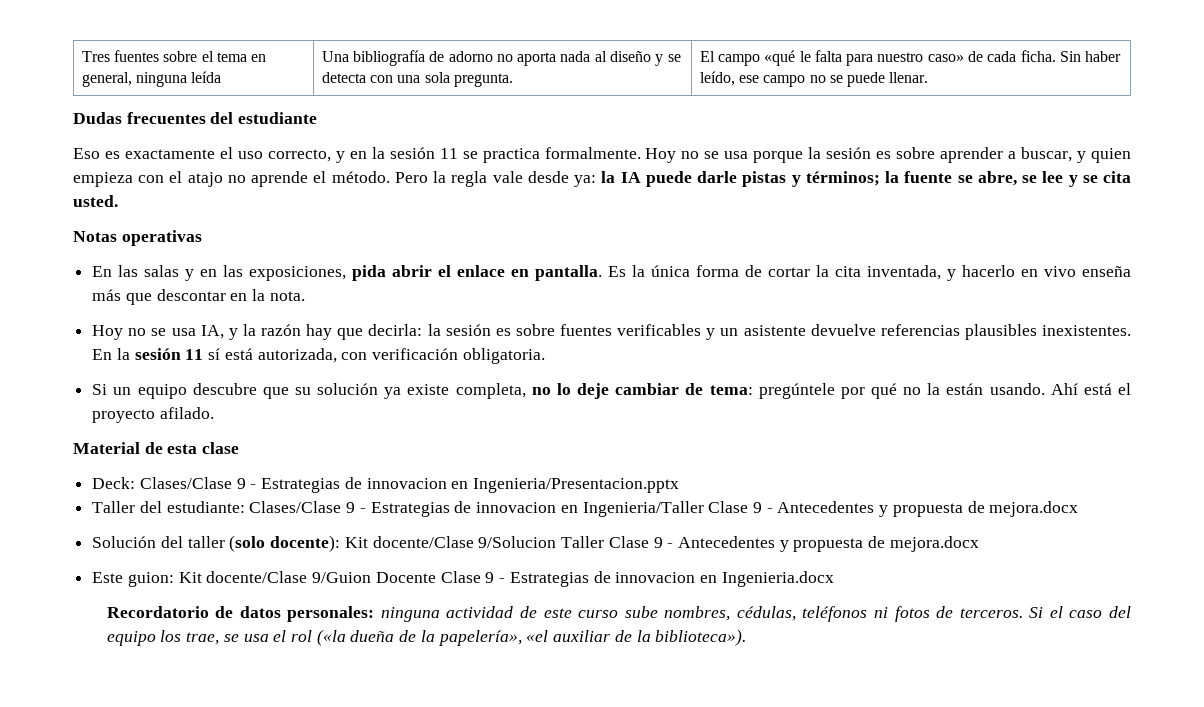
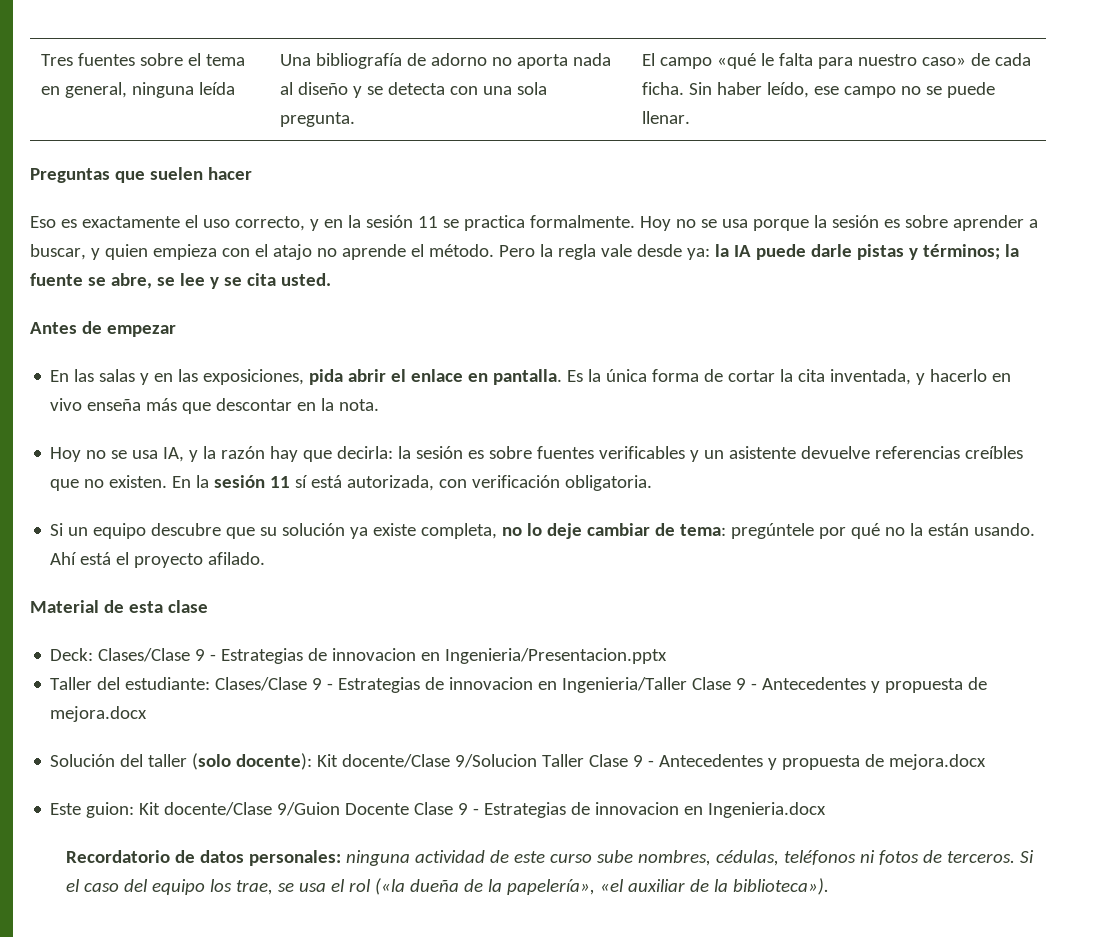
[73,112,318,124] Dudas frecuentes del estudiante -> [30,167,252,183] Preguntas que suelen hacer
[73,230,202,246] Notas operativas -> [30,321,176,337] Antes de empezar
[964,324,1131,340] plausibles inexistentes. -> [965,446,1024,459] [50,475,168,491] creíbles que no existen.

